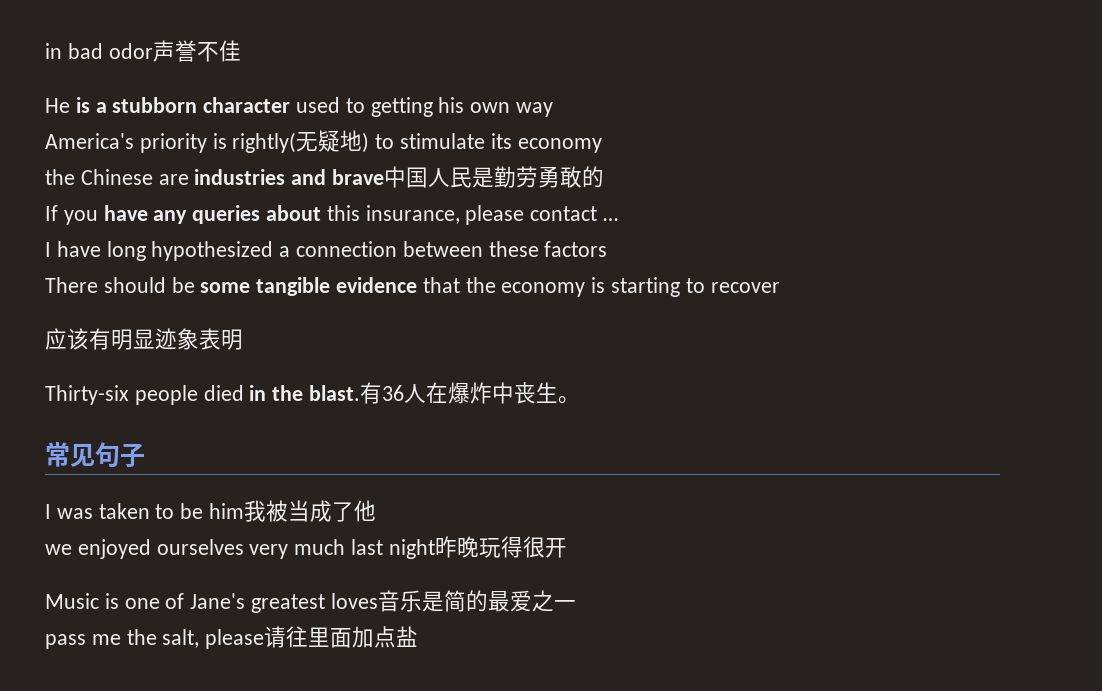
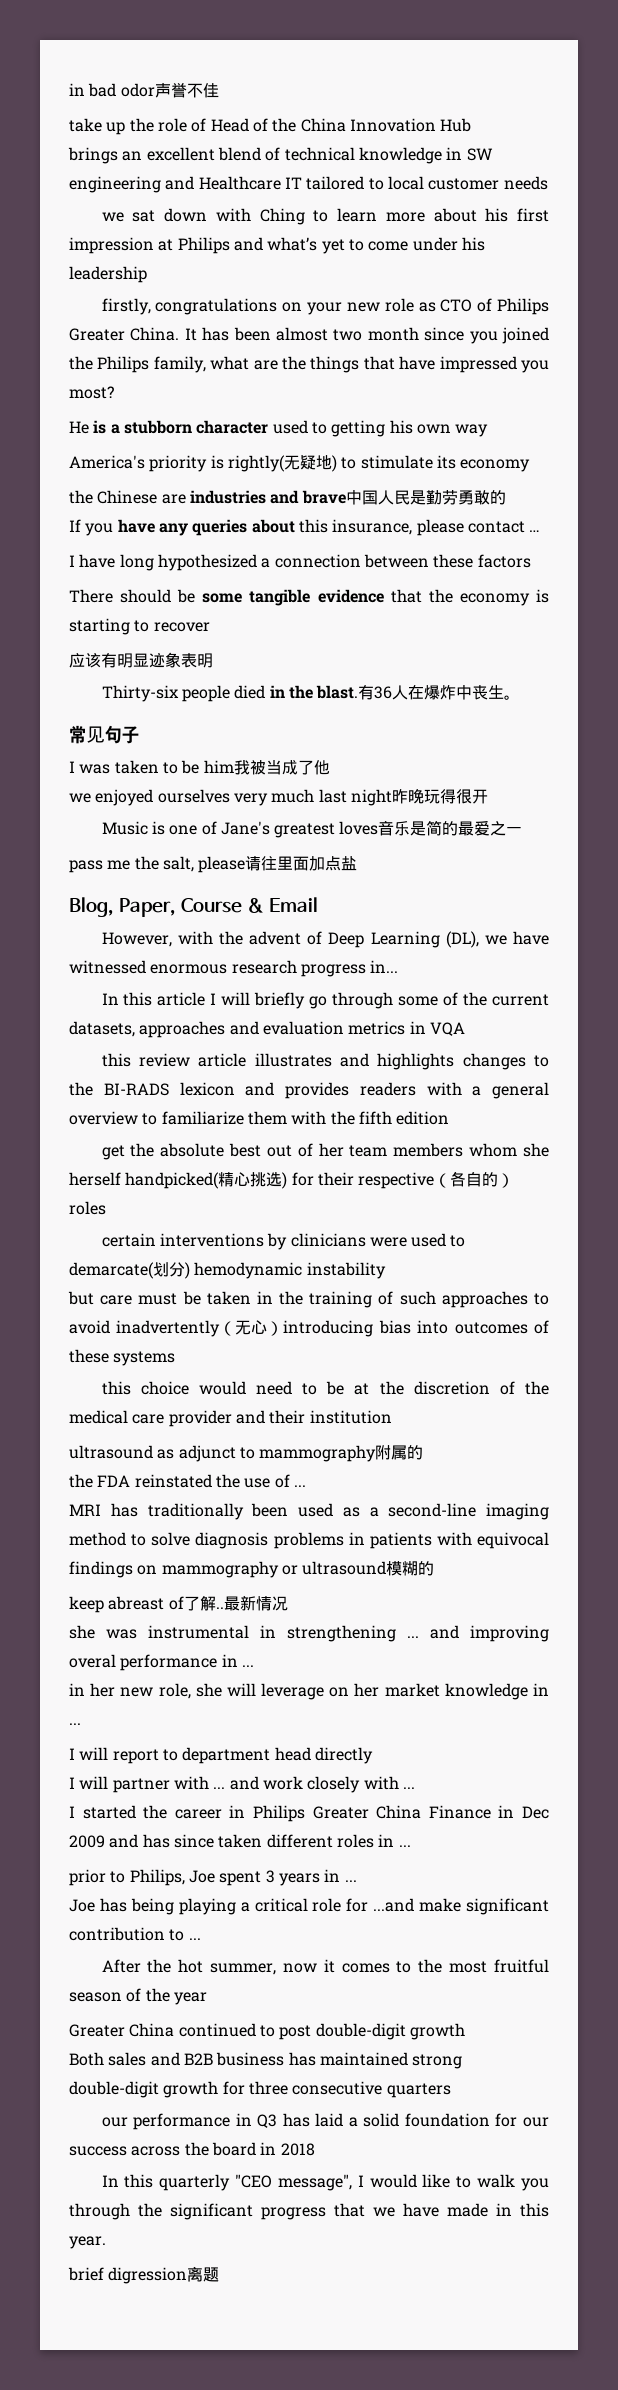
(241, 51) none -> [69,118,472,135] [68,147,493,164] [69,176,548,193] [101,208,550,225] [69,237,485,254] [69,266,147,283] [101,298,550,315] [69,327,549,344] [69,356,549,373] [69,386,114,399] // take up the role of Head of the China Innovation Hub // brings an excellent blend of technical knowledge in SW engineering and Healthcare IT tailored to local customer needs // we sat down with Ching to learn more about his first impression at Philips and what’s yet to come under his leadership // firstly, congratulations on your new role as CTO of Philips Greater China. It has been almost two month since you joined the Philips family, what are the things that have impressed you most?
(419, 636) none -> [69,897,318,917] [101,931,549,948] [69,960,399,977] [101,992,549,1009] [69,1021,465,1038] [101,1053,549,1070] [69,1082,549,1099] [69,1111,450,1125] [101,1143,549,1160] [69,1171,515,1189] [69,1201,106,1215] [101,1233,466,1250] [69,1262,386,1279] [68,1291,549,1308] [69,1320,550,1337] [69,1349,176,1366] [101,1381,549,1395] [69,1410,392,1427] [69,1445,424,1462] [69,1474,306,1488] [69,1503,549,1520] [69,1532,549,1549] [69,1561,435,1578] [69,1595,288,1613] [69,1625,549,1642] [69,1654,254,1671] [69,1683,549,1700] [69,1723,81,1725] [69,1747,373,1764] [69,1776,415,1793] [69,1805,549,1822] [69,1834,411,1848] [69,1869,357,1886] [69,1898,549,1915] [69,1927,201,1941] [101,1959,549,1975] [69,1988,207,2005] [69,2023,465,2040] [69,2052,463,2069] [69,2081,451,2098] [101,2113,549,2130] [69,2142,315,2156] [101,2174,549,2191] [69,2203,549,2220] [69,2236,106,2249] [68,2266,220,2284] // Blog, Paper, Course & Email // However, with the advent of Deep Learning (DL), we have witnessed enormous research progress in... // In this article I will briefly go through some of the current datasets, approaches and evaluation metrics in VQA // this review article illustrates and highlights changes to the BI-RADS lexicon and provides readers with a general overview to familiarize them with the fifth edition // get the absolute best out of her team members whom she herself handpicked(精心挑选) for their respective（各自的）roles // certain interventions by clinicians were used to demarcate(划分) hemodynamic instability // but care must be taken in the training of such approaches to avoid inadvertently（无心）introducing bias into outcomes of these systems // this choice would need to be at the discretion of the medical care provider and their institution // ultrasound as adjunct to mammography附属的 // the FDA reinstated the use of ... // MRI has traditionally been used as a second-line imaging method to solve diagnosis problems in patients with equivocal findings on mammography or ultrasound模糊的 // keep abreast of了解..最新情况 // she was instrumental in strengthening ... and improving overal performance in ... // in her new role, she will leverage on her market knowledge in ... // I will report to department head directly // I will partner with ... and work closely with ... // I started the career in Philips Greater China Finance in Dec 2009 and has since taken different roles in ... // prior to Philips, Joe spent 3 years in ... // Joe has being playing a critical role for ...and make significant contribution to ... // After the hot summer, now it comes to the most fruitful season of the year // Greater China continued to post double-digit growth // Both sales and B2B business has maintained strong double-digit growth for three consecutive quarters // our performance in Q3 has laid a solid foundation for our success across the board in 2018 // In this quarterly "CEO message", I would like to walk you through the significant progress that we have made in this year. // brief digression离题

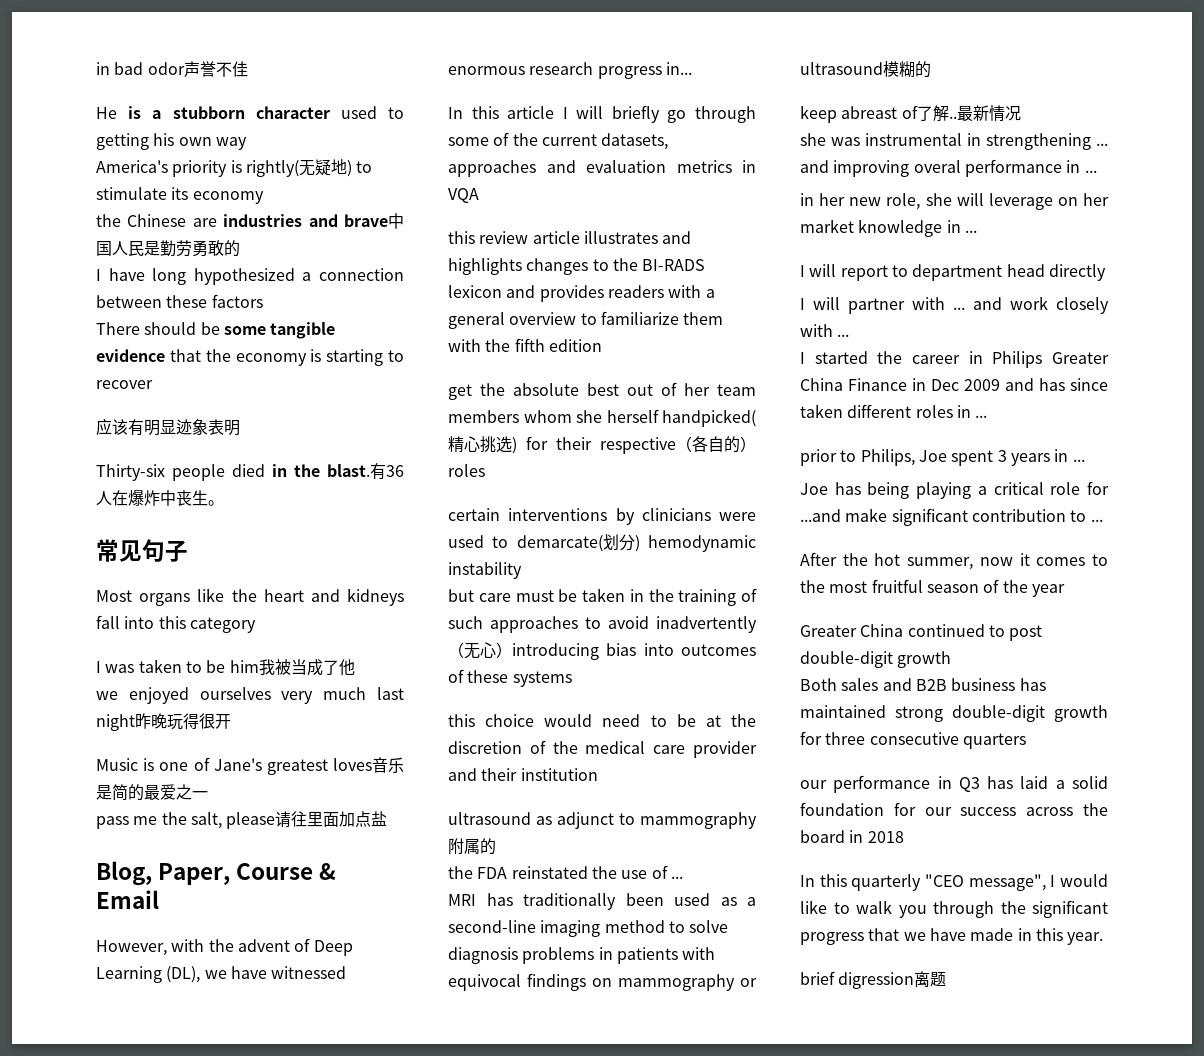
[69,118,472,135] [68,147,493,164] [69,176,548,193] [101,208,550,225] [69,237,485,254] [69,266,147,283] [101,298,550,315] [69,327,549,344] [69,356,549,373] [69,386,114,399] // take up the role of Head of the China Innovation Hub // brings an excellent blend of technical knowledge in SW engineering and Healthcare IT tailored to local customer needs // we sat down with Ching to learn more about his first impression at Philips and what’s yet to come under his leadership // firstly, congratulations on your new role as CTO of Philips Greater China. It has been almost two month since you joined the Philips family, what are the things that have impressed you most? -> (248, 69) none
[69,519,541,536] // If you have any queries about this insurance, please contact … -> (240, 248) none
(139, 735) none -> [96,588,404,606] [96,615,256,633] // Most organs like the heart and kidneys fall into this category

